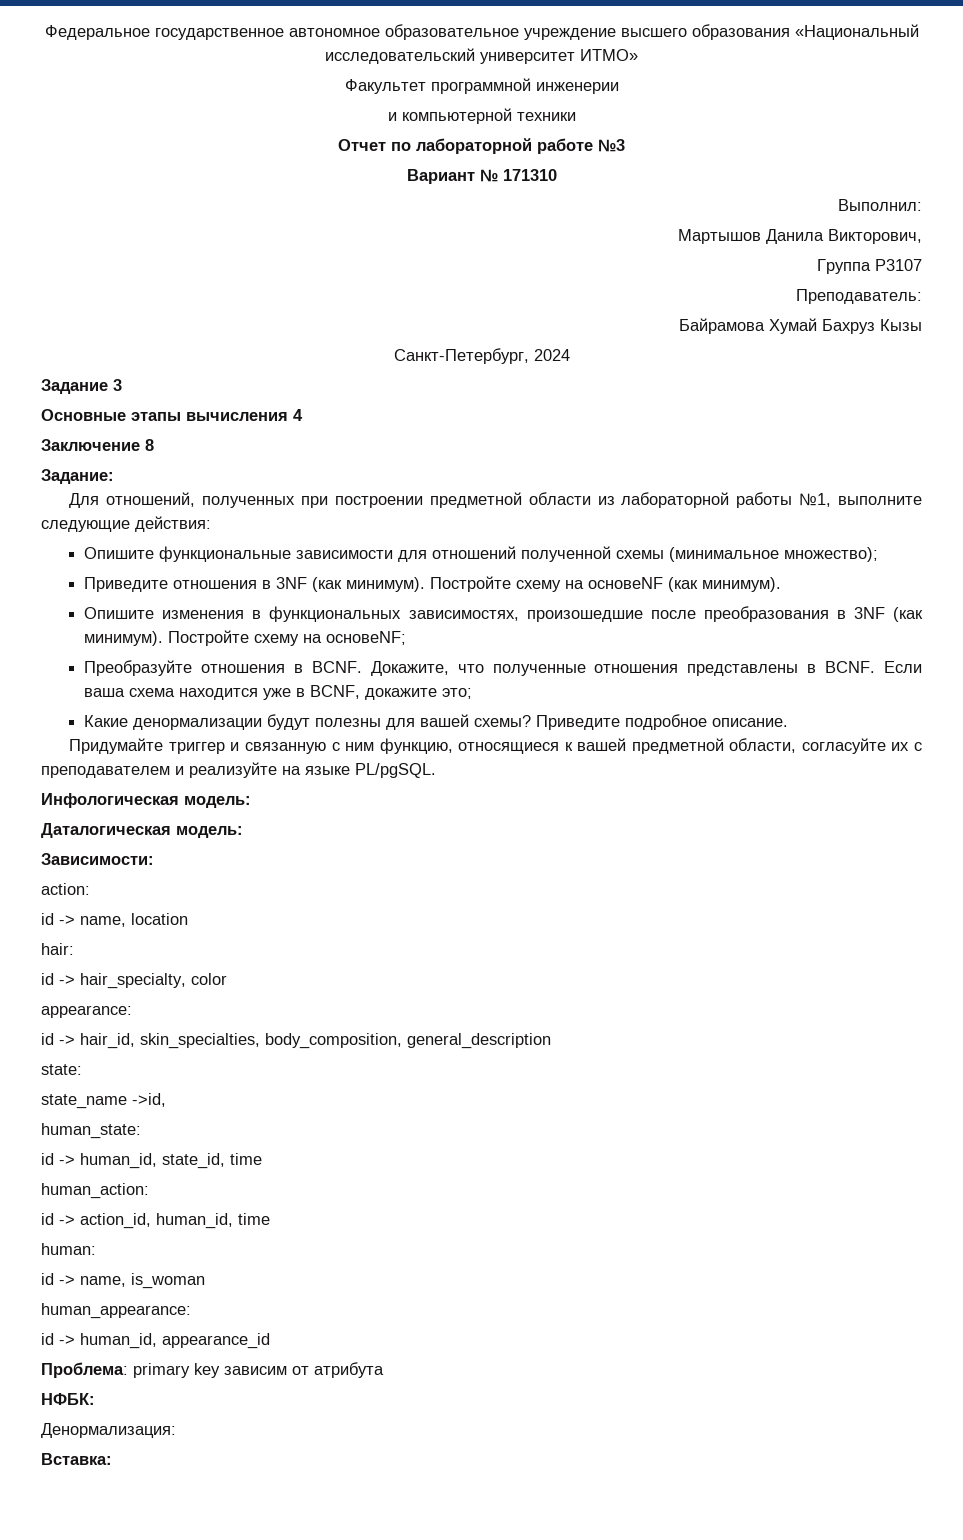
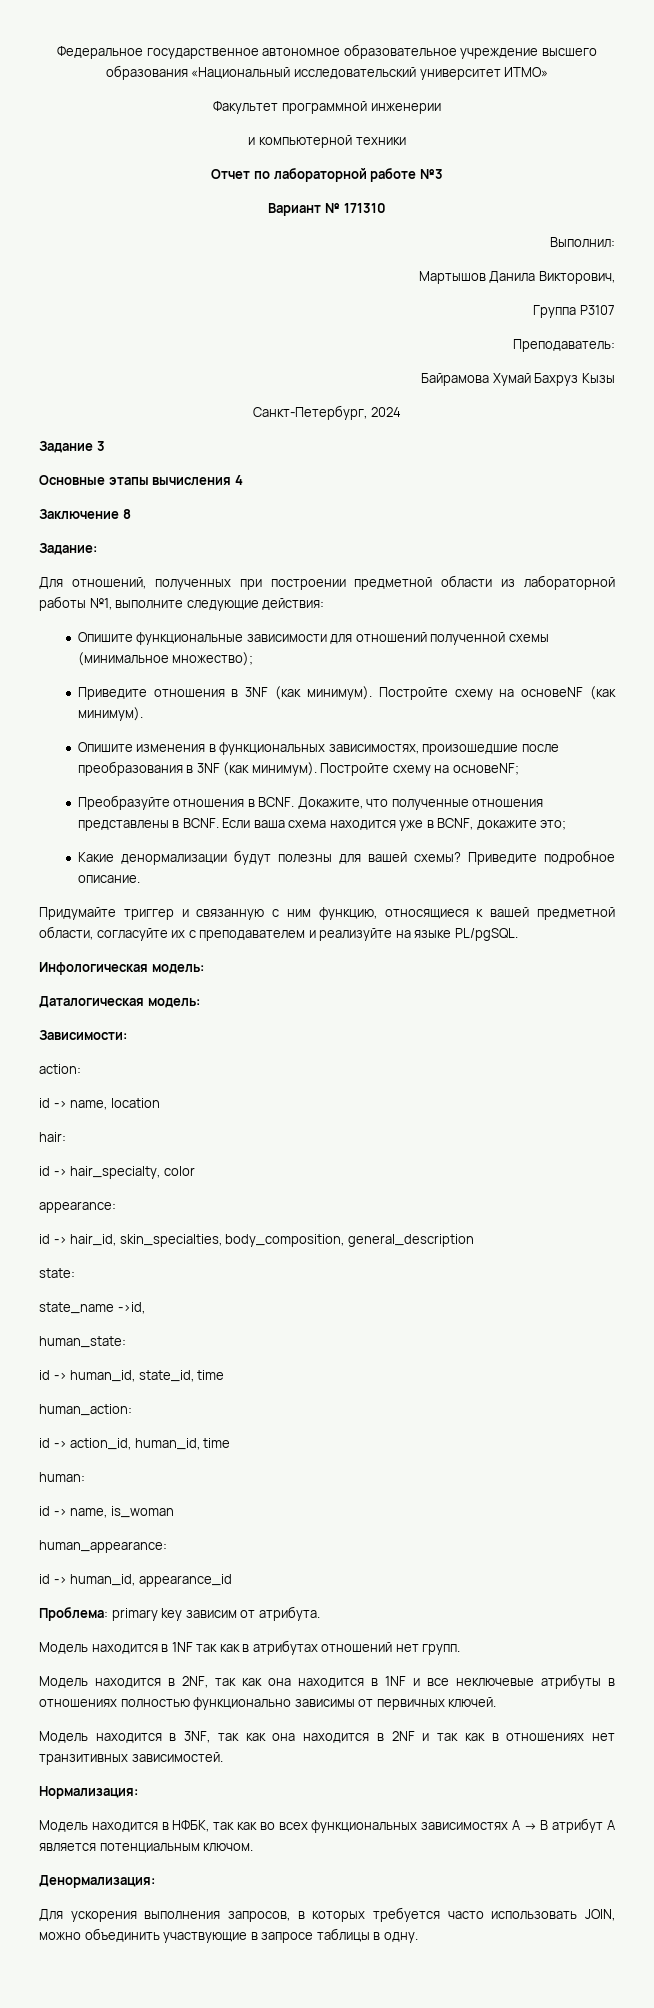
[314,1362,384,1378] [41,1393,95,1405] [41,1423,176,1438] [41,1453,112,1465] атрибута // НФБК: // Денормализация: // Вставка: -> [258,1606,320,1621] [39,1640,461,1655] [39,1674,615,1689] [39,1697,497,1710] [39,1731,616,1743] [39,1752,223,1765] [39,1786,138,1799] [39,1818,615,1833] [39,1843,254,1853] [39,1875,155,1888] [39,1907,615,1922] [39,1928,418,1943] атрибута. // Модель находится в 1NF так как в атрибутах отношений нет групп. // Модель находится в 2NF, так как она находится в 1NF и все неключевые атрибуты в отношениях полностью функционально зависимы от первичных ключей. // Модель находится в 3NF, так как она находится в 2NF и так как в отношениях нет транзитивных зависимостей. // Нормализация: // Модель находится в НФБК, так как во всех функциональных зависимостях A → B атрибут A является потенциальным ключом. // Денормализация: // Для ускорения выполнения запросов, в которых требуется часто использовать JOIN, можно объединить участвующие в запросе таблицы в одну.

